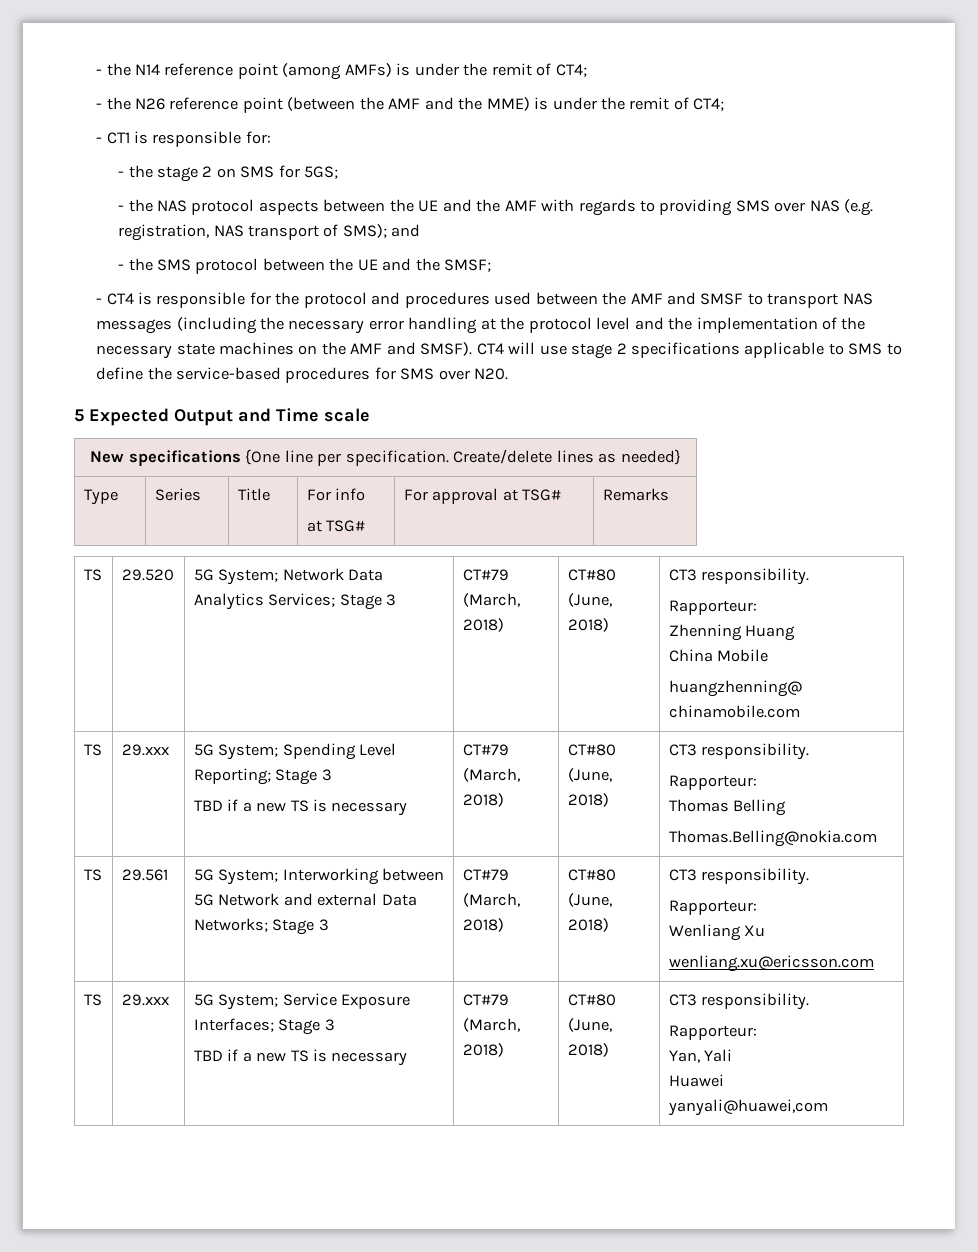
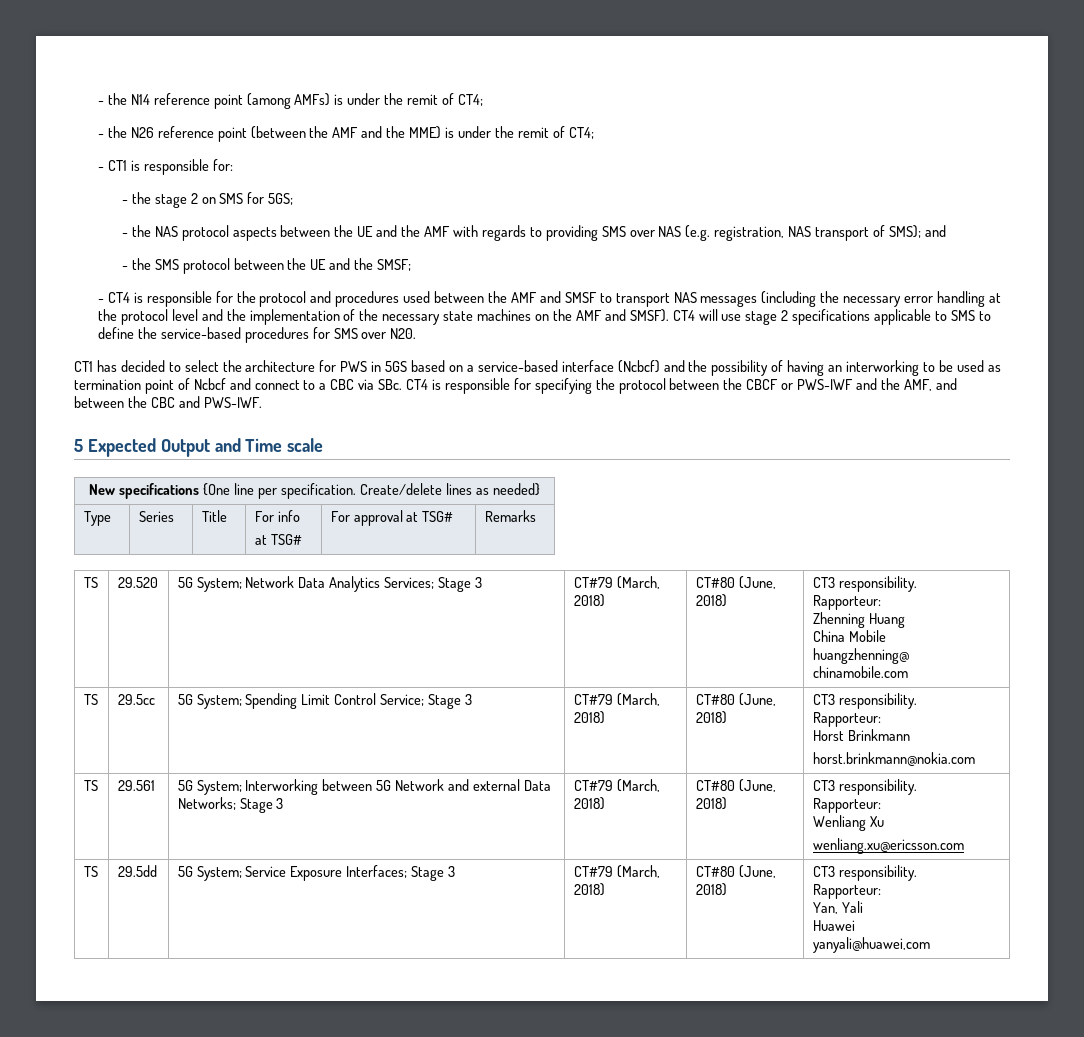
(509, 374) none -> [74,360,1001,376] [74,378,957,394] [74,396,262,408] // CT1 has decided to select the architecture for PWS in 5GS based on a service-based interface (Ncbcf) and the possibility of having an interworking to be used as termination point of Ncbcf and connect to a CBC via SBc. CT4 is responsible for specifying the protocol between the CBCF or PWS-IWF and the AMF, and between the CBC and PWS-IWF.
[121,744,169,756] 29.xxx -> [117,694,155,705] 29.5cc
[359,743,397,756] [193,768,332,785] [193,799,408,816] [462,744,509,756] [462,768,520,782] [462,793,504,807] [567,744,616,756] [567,768,612,782] [567,793,609,807] [668,743,810,760] [668,775,757,790] [668,799,787,816] [668,830,877,847] Level Reporting; Stage 3 // TBD if a new TS is necessary | CT#79 (March, 2018) | CT#80 (June, 2018) | CT3 responsibility. // Rapporteur: // Thomas Belling // Thomas.Belling@nokia.com -> [301,693,473,709] [573,693,660,706] [573,711,605,724] [695,693,776,706] [695,711,727,724] [812,693,917,709] [812,712,881,727] [812,729,910,741] [812,752,975,766] Limit Control Service; Stage 3 | CT#79 (March, 2018) | CT#80 (June, 2018) | CT3 responsibility. // Rapporteur: // Horst Brinkmann // horst.brinkmann@nokia.com
[121,994,169,1006] 29.xxx -> [117,865,157,877] 29.5dd
[193,1049,408,1066] // TBD if a new TS is necessary -> (456, 871) none

